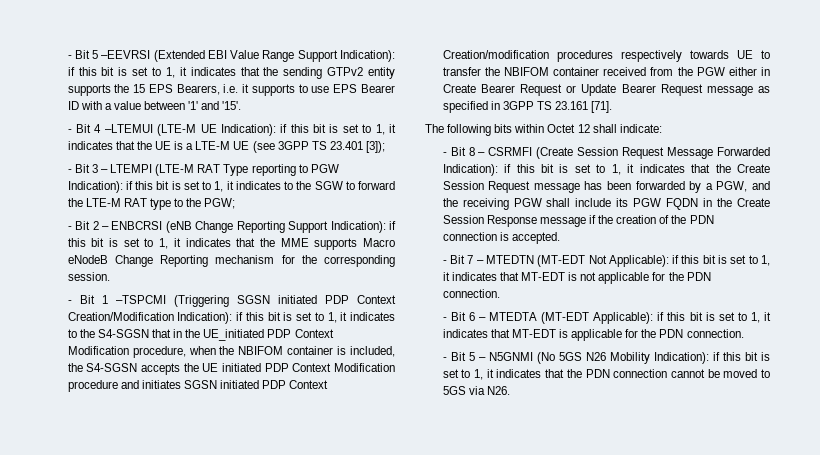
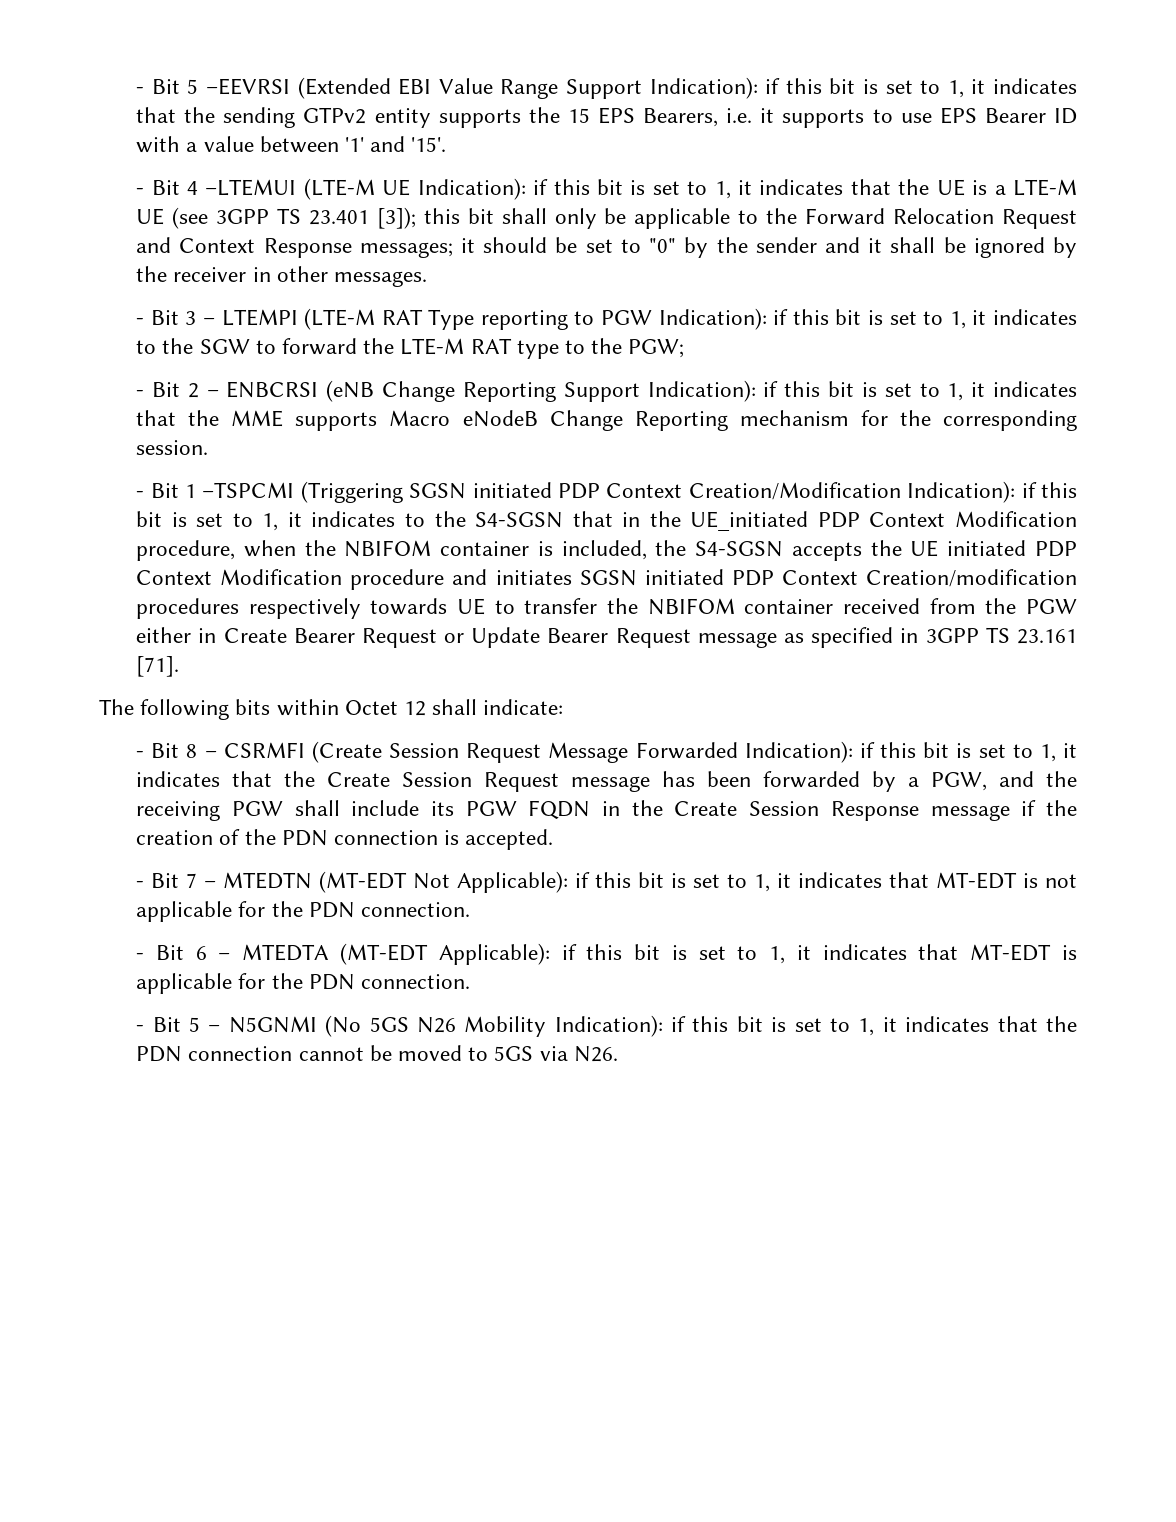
(385, 147) none -> [423,208,1077,229] [136,237,1078,258] [136,266,428,287] this bit shall only be applicable to the Forward Relocation Request and Context Response messages; it should be set to "0" by the sender and it shall be ignored by the receiver in other messages.

